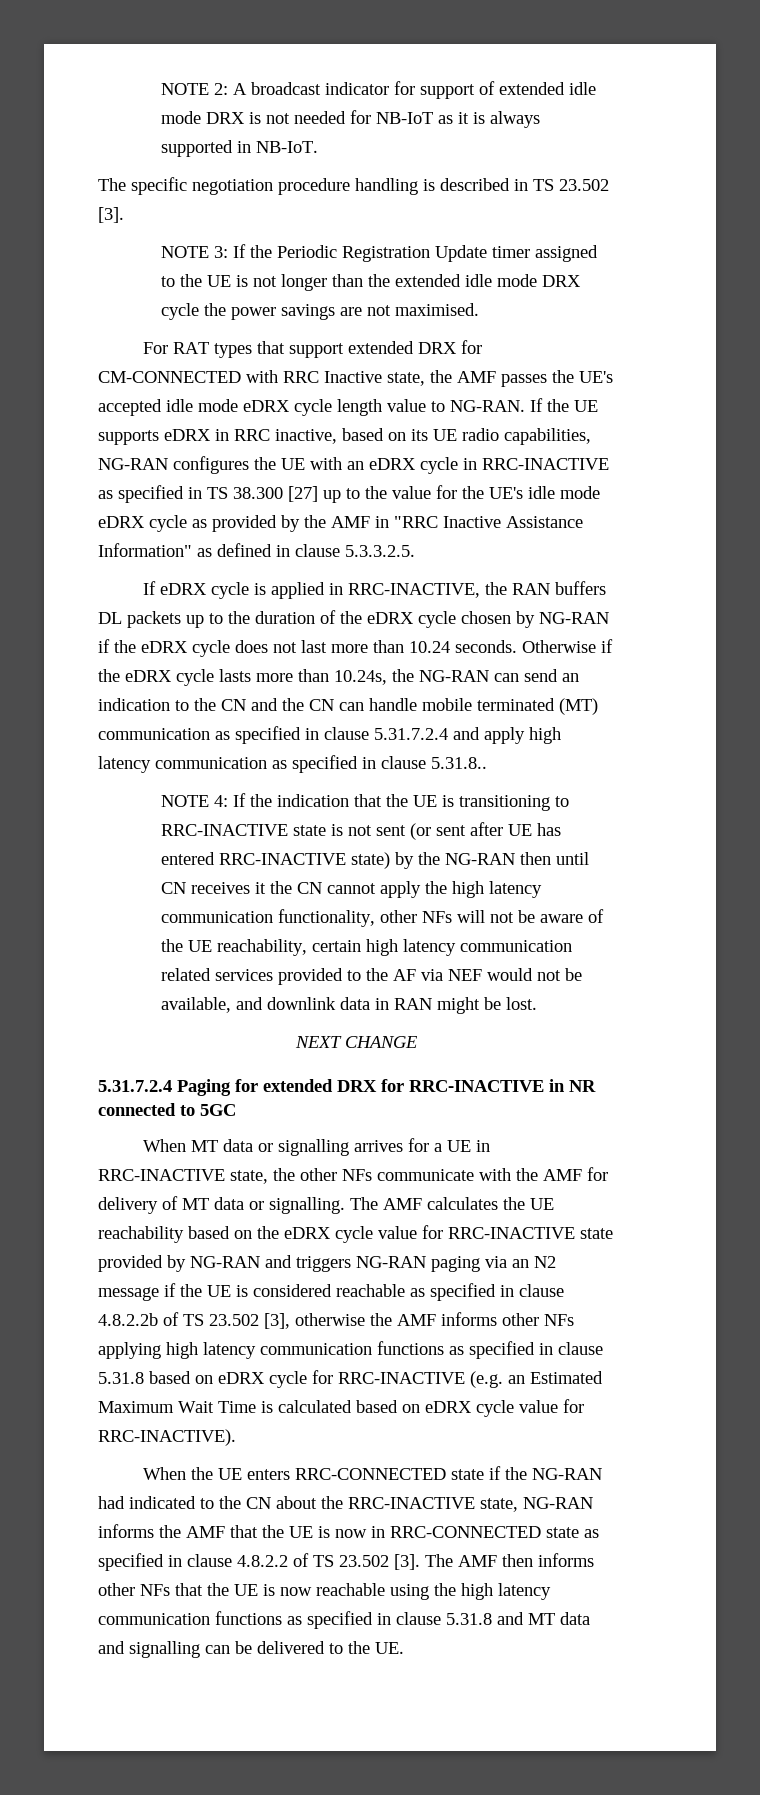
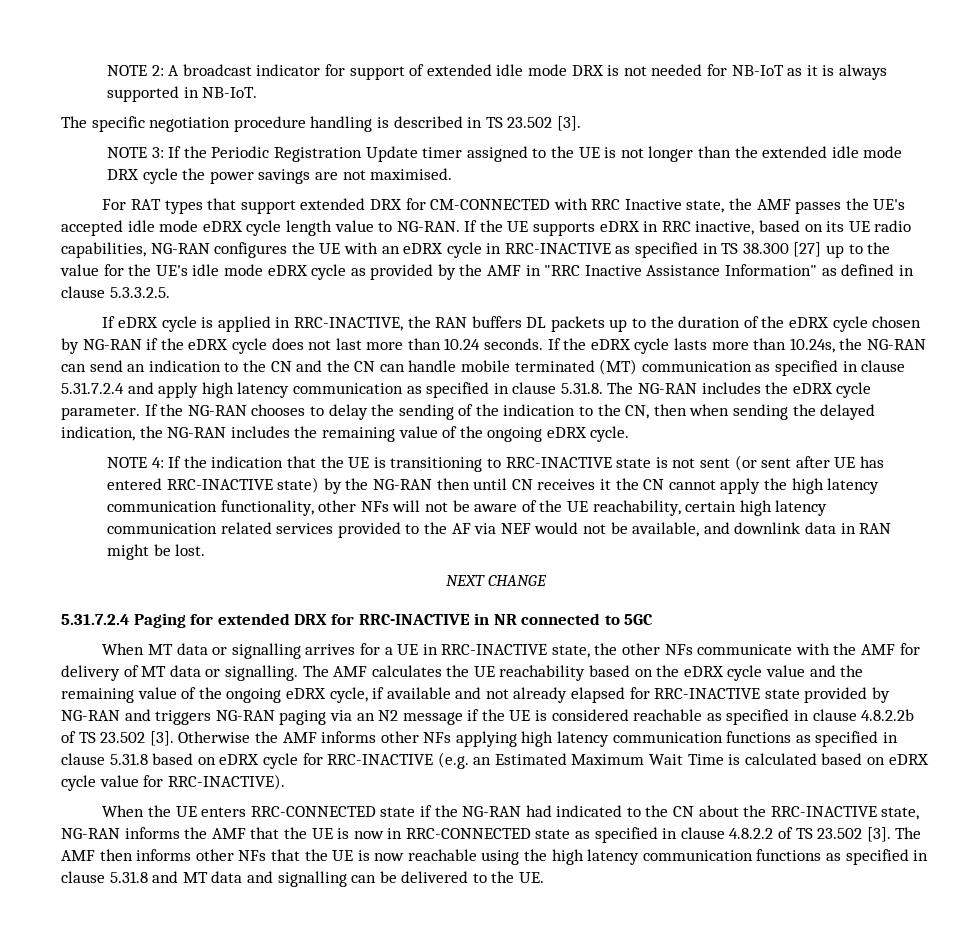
[522,639,613,653] Otherwise if -> [547,338,561,350] If
[431,757,487,769] 5.31.8.. -> [560,382,872,398] [61,404,876,420] [61,426,630,442] 5.31.8. The NG-RAN includes the eDRX cycle parameter. If the NG-RAN chooses to delay the sending of the indication to the CN, then when sending the delayed indication, the NG-RAN includes the remaining value of the ongoing eDRX cycle.
(417, 1232) none -> [809,665,864,677] [61,687,626,703] and the remaining value of the ongoing eDRX cycle, if available and not already elapsed
[264,1313,365,1329] [3], otherwise -> [149,731,251,746] [3]. Otherwise

